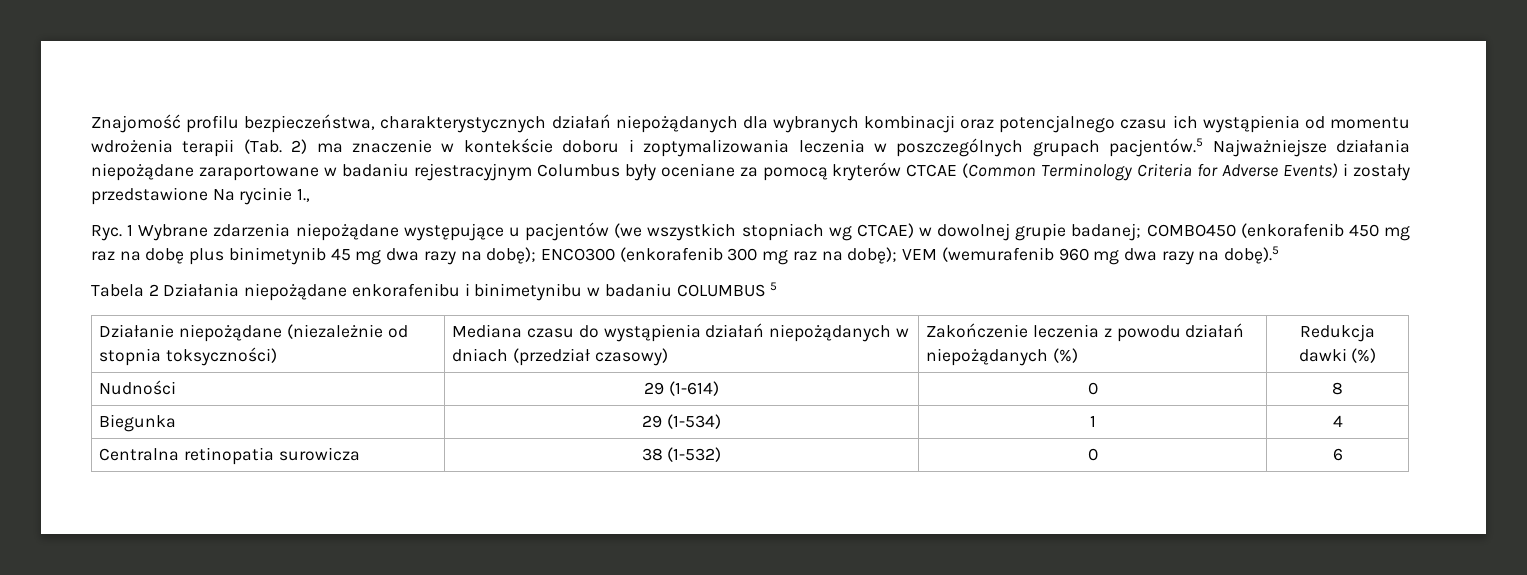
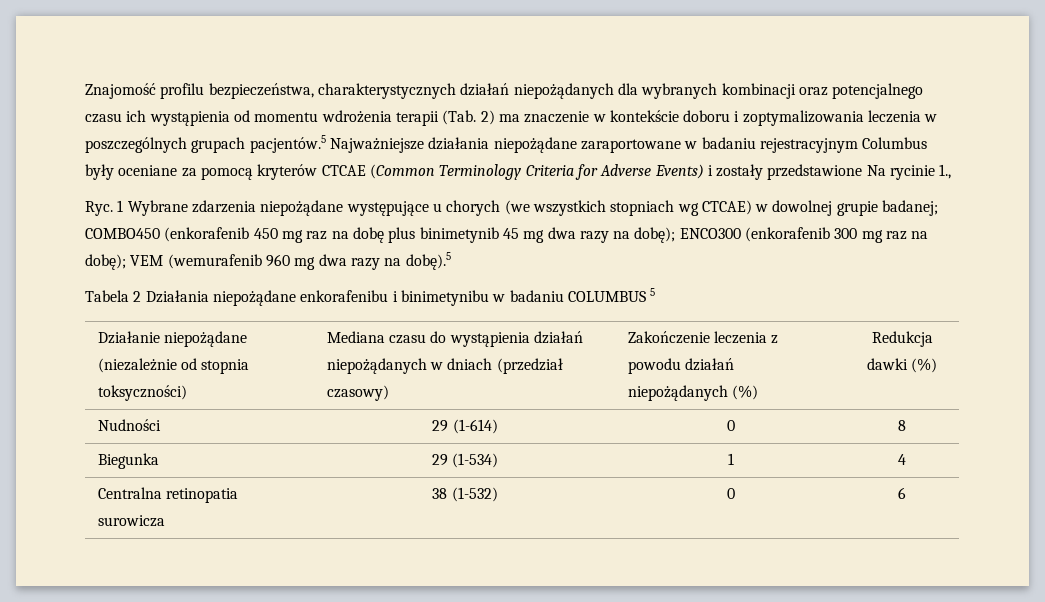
[525,222,610,241] pacjentów -> [446,200,501,216] chorych

